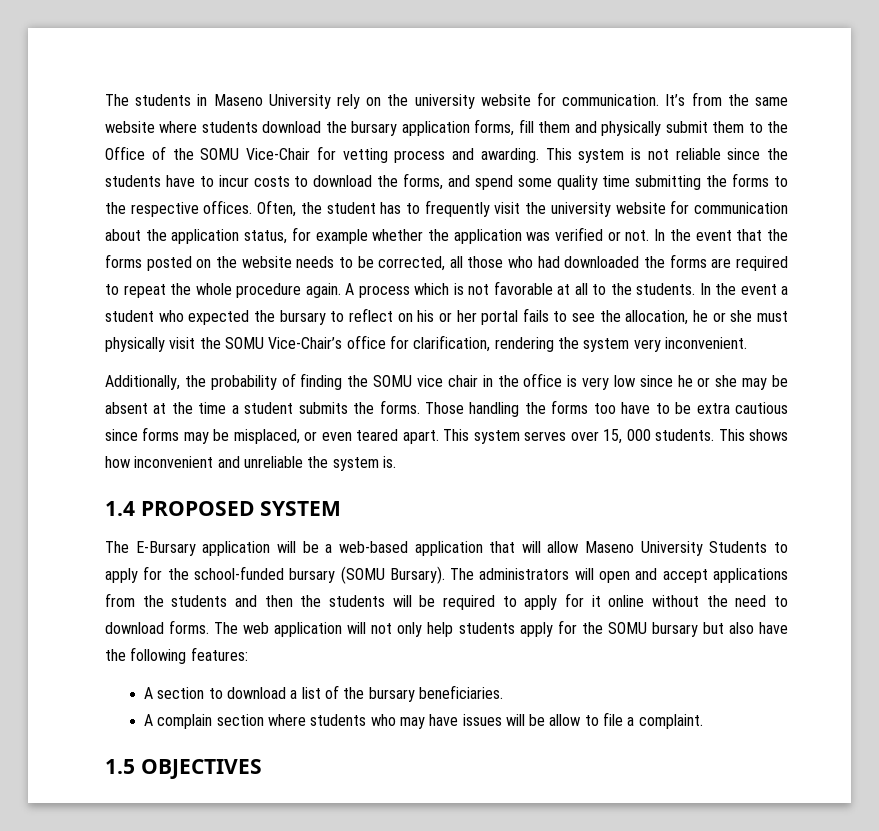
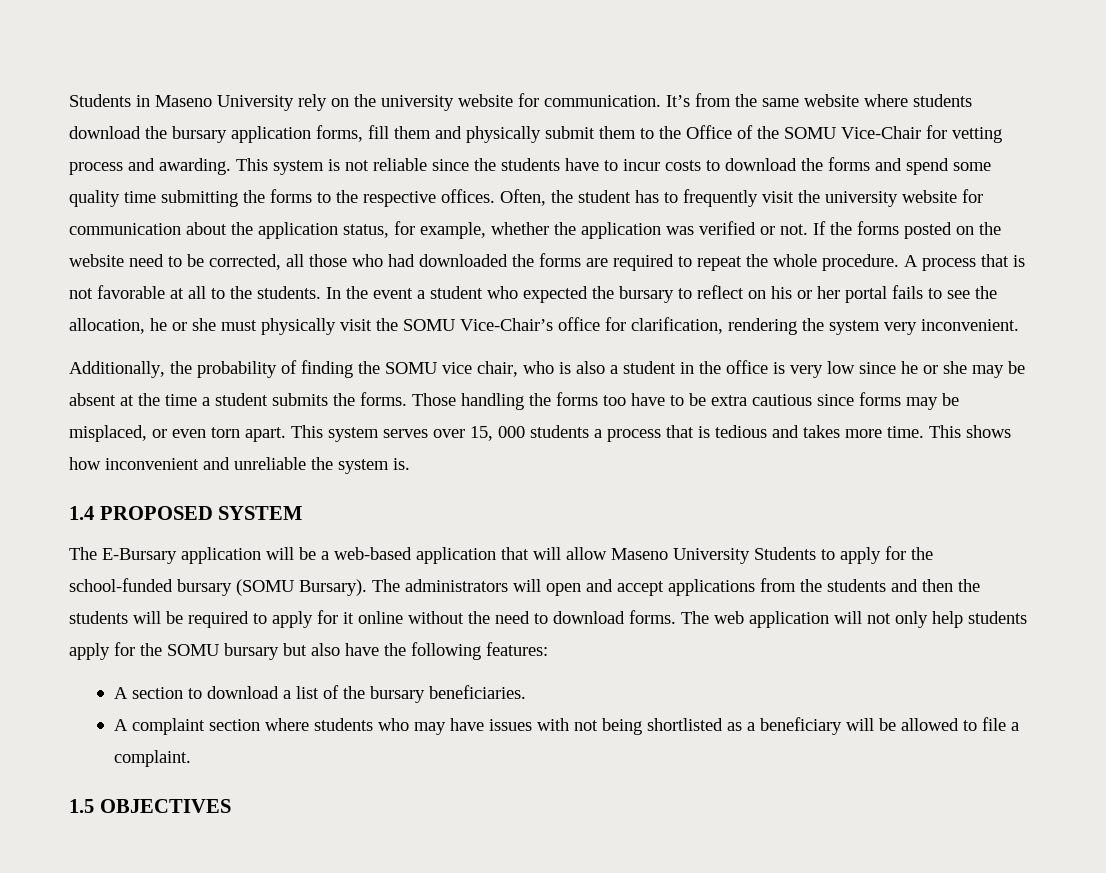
[105,94,192,106] The students -> [69,94,131,107] Students
[403,173,444,190] forms, -> [828,157,870,171] forms
[315,229,368,244] example -> [420,222,486,239] example,
[654,229,763,241] In the event that -> [813,221,826,235] If
[296,256,335,268] needs -> [129,254,164,267] need
[236,283,341,298] procedure again. -> [822,254,899,271] procedure.
[414,283,449,295] which -> [981,254,1009,267] that
[447,375,478,387] chair -> [477,361,676,377] chair, who is also a student
[356,429,399,441] teared -> [211,427,240,438] torn
[655,429,715,441] students. -> [530,425,924,442] students a process that is tedious and takes more time.
[157,714,213,729] complain -> [131,718,205,735] complaint
[505,714,581,726] will be allow -> [536,717,959,735] with not being shortlisted as a beneficiary will be allowed

